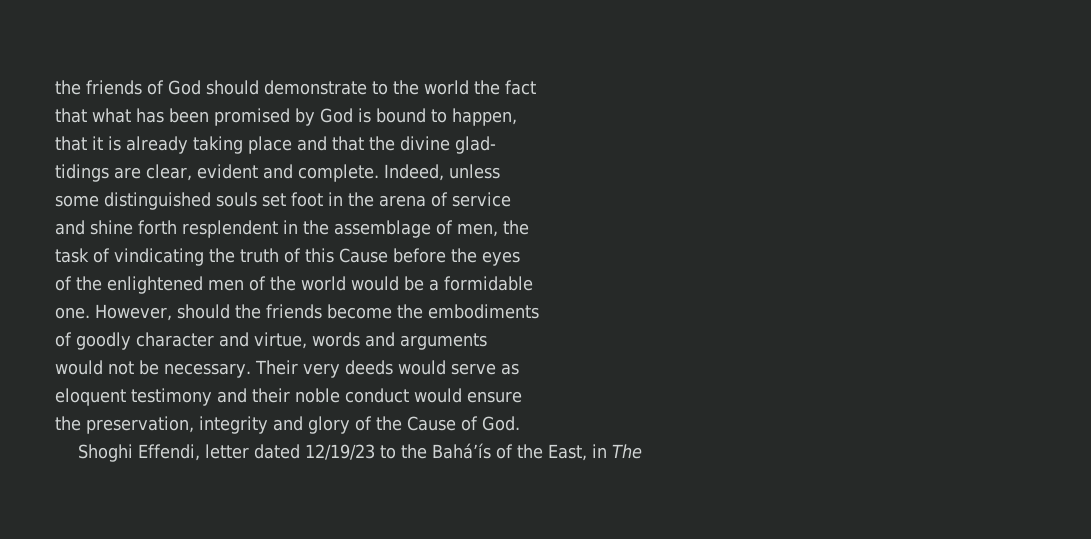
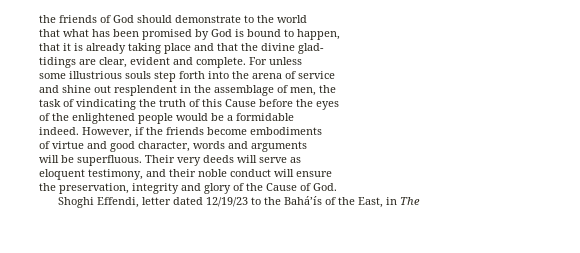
[474,80,536,95] the fact -> (307, 19) none
[384,164,444,181] Indeed, -> [249,57,267,65] For
[104,192,343,210] distinguished souls set foot in -> [69,71,229,82] illustrious souls step forth into
[138,220,177,235] forth -> [94,85,111,93] out
[208,276,346,291] men of the world -> [138,113,173,124] people
[55,304,230,321] one. However, should -> [39,127,144,138] indeed. However, if
[397,304,423,319] the -> (247, 131) none
[76,332,307,350] goodly character and virtue, -> [52,141,190,152] virtue and good character,
[55,360,251,378] would not be necessary. -> [39,155,142,166] will be superfluous.
[397,360,446,375] would -> [237,155,257,163] will
[131,388,212,406] testimony -> [88,169,143,180] testimony,
[414,388,462,403] would -> [274,169,294,177] will

